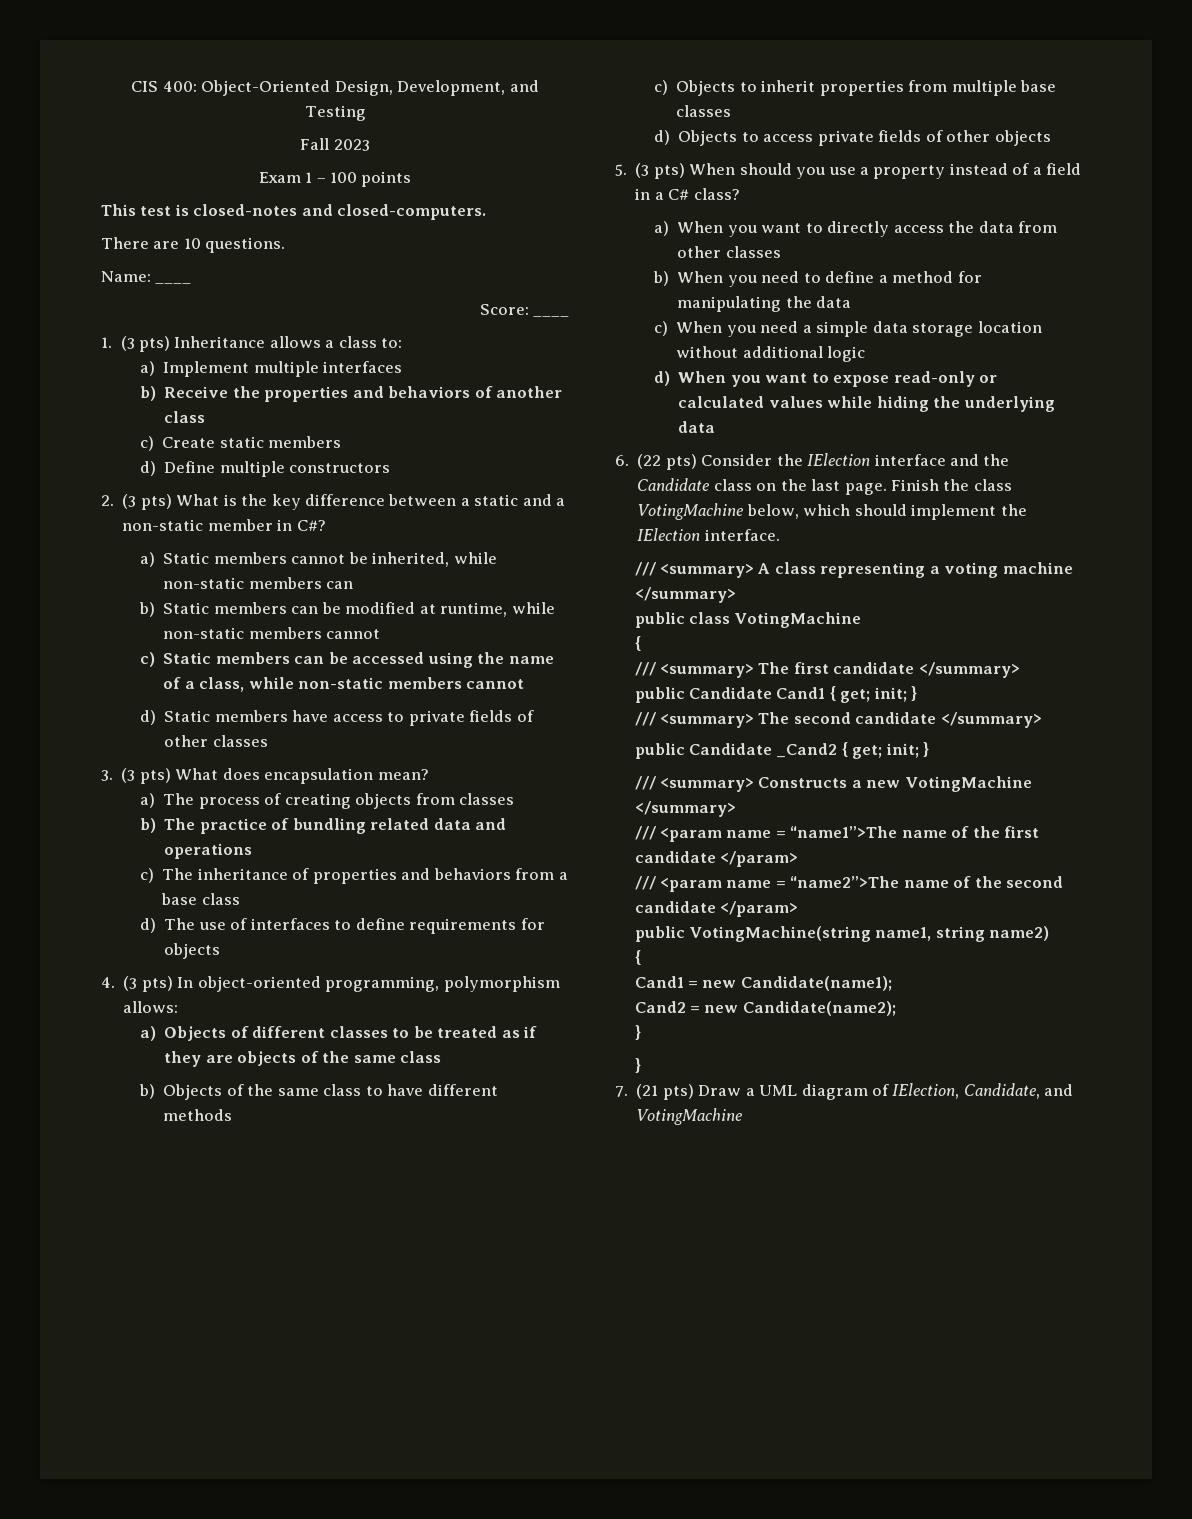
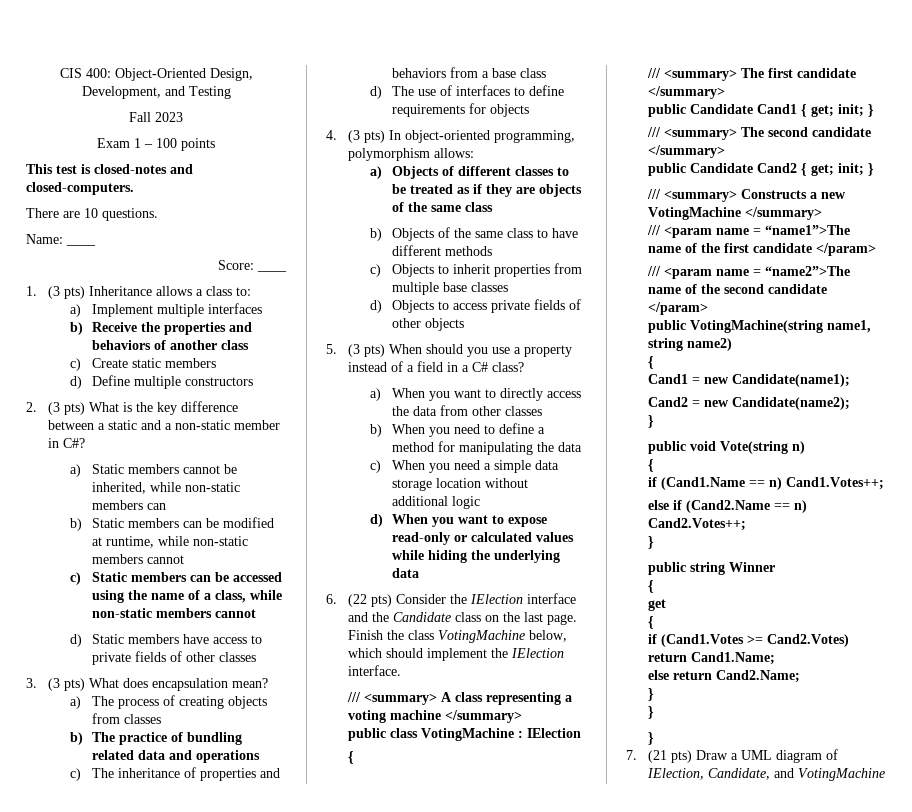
(862, 620) none -> [517,728,581,738] : IElection
[776,743,838,758] _Cand2 -> [756,163,797,173] Cand2
(641, 1032) none -> [647,441,805,454] [647,459,654,472] [647,477,884,490] [647,500,807,513] [647,518,746,531] [647,536,654,549] [647,562,775,575] [647,580,654,593] [647,599,666,611] [647,616,654,629] [647,634,849,647] [647,652,775,665] [647,670,800,683] [647,688,654,701] [647,706,654,719] // public void Vote(string n) // { // if (Cand1.Name == n) Cand1.Votes++; // else if (Cand2.Name == n) Cand2.Votes++; // } // public string Winner // { // get // { // if (Cand1.Votes >= Cand2.Votes) return Cand1.Name; // else return Cand2.Name; // } // }

